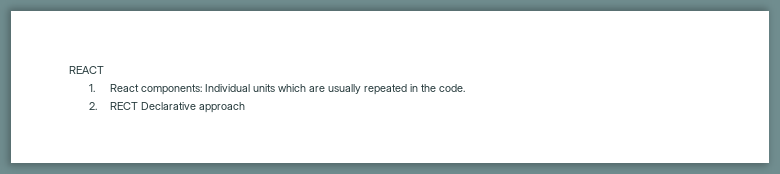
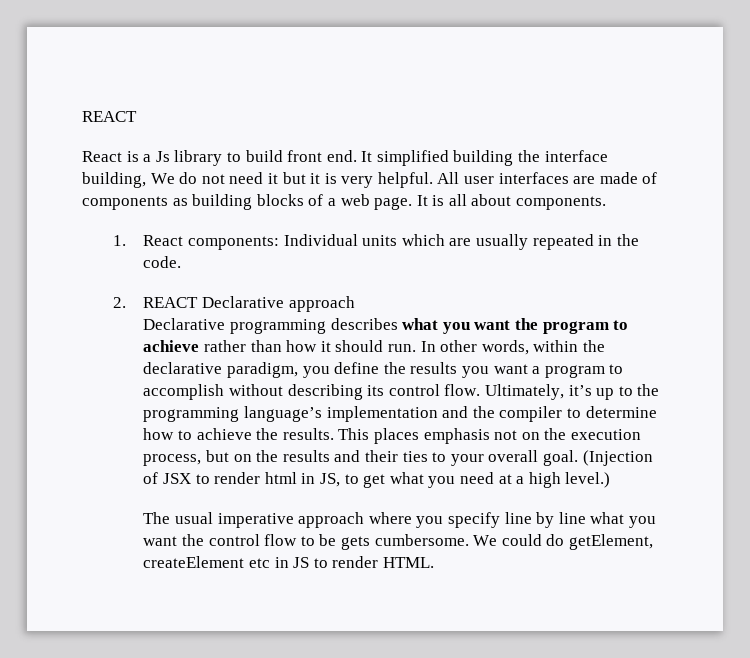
[69,66,104,74] REACT -> [82,111,137,122] [82,150,608,166] [82,172,658,188] [82,194,607,210] REACT // React is a Js library to build front end. It simplified building the interface building, We do not need it but it is very helpful. All user interfaces are made of components as building blocks of a web page. It is all about components.
[109,102,138,110] RECT -> [143,297,199,308] REACT
(245, 107) none -> [143,318,629,334] [143,340,605,355] [143,362,624,378] [143,384,660,400] [143,406,657,422] [143,428,641,444] [143,450,653,466] [143,472,611,488] [143,512,656,528] [143,534,653,550] [143,556,434,568] // Declarative programming describes what you want the program to achieve rather than how it should run. In other words, within the declarative paradigm, you define the results you want a program to accomplish without describing its control flow. Ultimately, it’s up to the programming language’s implementation and the compiler to determine how to achieve the results. This places emphasis not on the execution process, but on the results and their ties to your overall goal. (Injection of JSX to render html in JS, to get what you need at a high level.) // The usual imperative approach where you specify line by line what you want the control flow to be gets cumbersome. We could do getElement, createElement etc in JS to render HTML.

